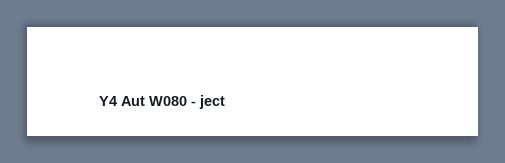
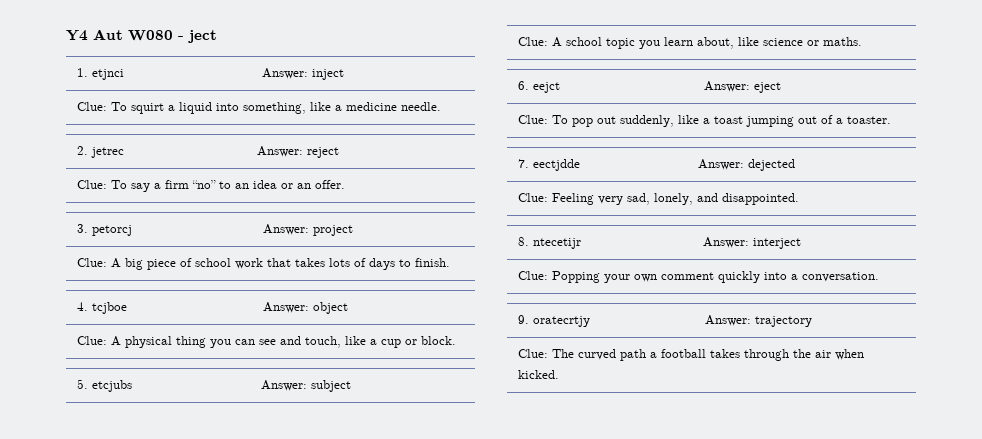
(225, 102) none -> [77,68,125,80] [262,68,345,80] [77,102,442,114] [77,146,125,158] [257,146,340,158] [77,180,346,192] [77,224,133,236] [263,224,354,236] [77,258,451,270] [77,302,128,314] [263,302,349,314] [77,336,457,348] [77,379,133,392] [261,380,352,392] [518,37,863,49] [518,81,561,93] [704,81,782,93] [518,115,892,127] [518,159,581,171] [698,159,796,171] [518,193,800,205] [518,237,582,249] [703,237,802,249] [518,271,880,283] [518,315,591,327] [705,315,813,327] [518,349,865,361] [518,370,560,379] // 1. etjnci | Answer: inject // Clue: To squirt a liquid into something, like a medicine needle. // 2. jetrec | Answer: reject // Clue: To say a firm “no” to an idea or an offer. // 3. petorcj | Answer: project // Clue: A big piece of school work that takes lots of days to finish. // 4. tcjboe | Answer: object // Clue: A physical thing you can see and touch, like a cup or block. // 5. etcjubs | Answer: subject // Clue: A school topic you learn about, like science or maths. // 6. eejct | Answer: eject // Clue: To pop out suddenly, like a toast jumping out of a toaster. // 7. eectjdde | Answer: dejected // Clue: Feeling very sad, lonely, and disappointed. // 8. ntecetijr | Answer: interject // Clue: Popping your own comment quickly into a conversation. // 9. oratecrtjy | Answer: trajectory // Clue: The curved path a football takes through the air when kicked.

